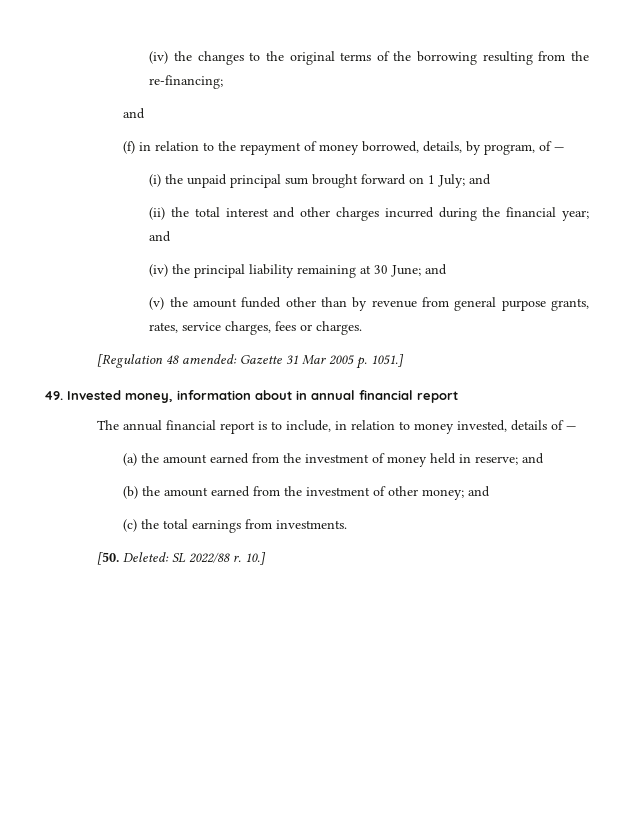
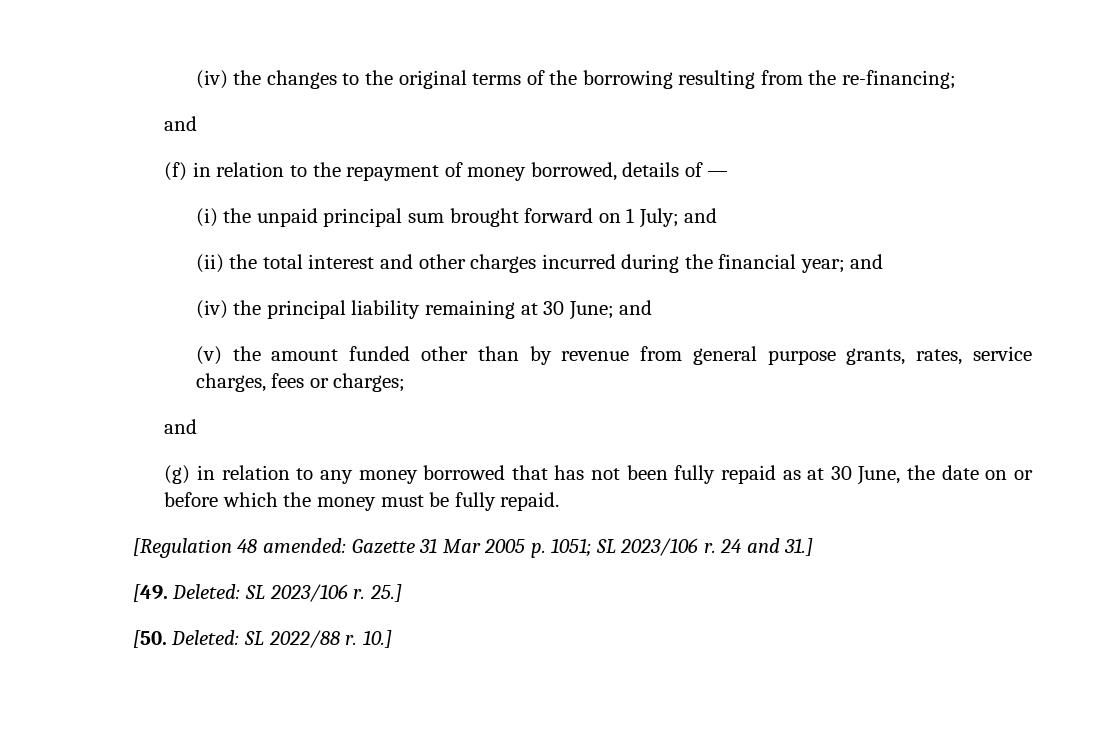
[422,141,535,155] details, by program, -> [622,162,680,177] details
[316,321,363,335] charges. -> [333,373,406,392] [164,419,198,434] [164,465,1033,485] [164,492,560,511] charges; // and // (g) in relation to any money borrowed that has not been fully repaid as at 30 June, the date on or before which the money must be fully repaid.
[370,354,404,367] [44,390,458,403] [96,420,576,434] [122,453,544,467] [122,486,490,500] [122,519,347,533] 1051.] // 49. Invested money, information about in annual financial report // The annual financial report is to include, in relation to money invested, details of — // (a) the amount earned from the investment of money held in reserve; and // (b) the amount earned from the investment of other money; and // (c) the total earnings from investments. -> [551,538,814,557] [132,584,402,602] 1051; SL 2023/106 r. 24 and 31.] // [49. Deleted: SL 2023/106 r. 25.]

